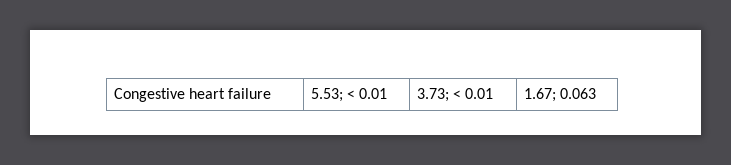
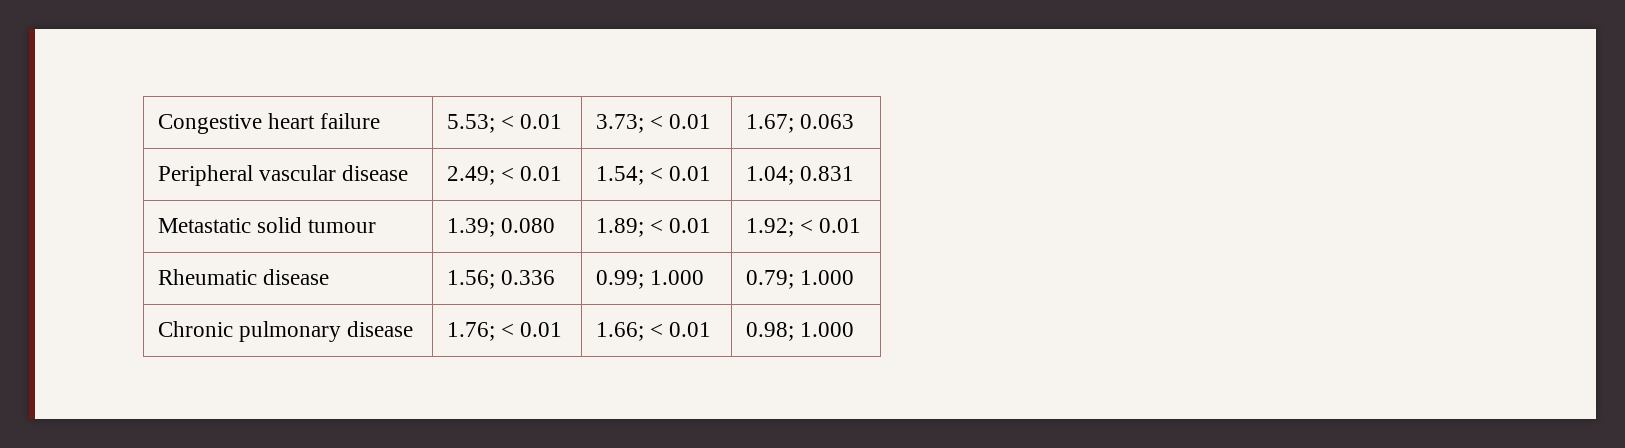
(596, 93) none -> [157,165,409,186] [446,166,563,185] [595,166,712,185] [745,166,854,185] [157,217,377,233] [446,218,555,237] [595,218,712,237] [745,218,862,237] [157,269,329,285] [446,270,555,289] [595,270,704,289] [745,270,854,289] [157,321,414,342] [446,322,563,341] [595,322,712,341] [745,322,854,341] // Peripheral vascular disease | 2.49; < 0.01 | 1.54; < 0.01 | 1.04; 0.831 // Metastatic solid tumour | 1.39; 0.080 | 1.89; < 0.01 | 1.92; < 0.01 // Rheumatic disease | 1.56; 0.336 | 0.99; 1.000 | 0.79; 1.000 // Chronic pulmonary disease | 1.76; < 0.01 | 1.66; < 0.01 | 0.98; 1.000

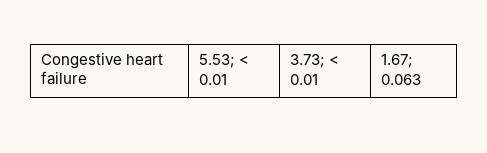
[157,165,409,186] [446,166,563,185] [595,166,712,185] [745,166,854,185] [157,217,377,233] [446,218,555,237] [595,218,712,237] [745,218,862,237] [157,269,329,285] [446,270,555,289] [595,270,704,289] [745,270,854,289] [157,321,414,342] [446,322,563,341] [595,322,712,341] [745,322,854,341] // Peripheral vascular disease | 2.49; < 0.01 | 1.54; < 0.01 | 1.04; 0.831 // Metastatic solid tumour | 1.39; 0.080 | 1.89; < 0.01 | 1.92; < 0.01 // Rheumatic disease | 1.56; 0.336 | 0.99; 1.000 | 0.79; 1.000 // Chronic pulmonary disease | 1.76; < 0.01 | 1.66; < 0.01 | 0.98; 1.000 -> (422, 79) none

